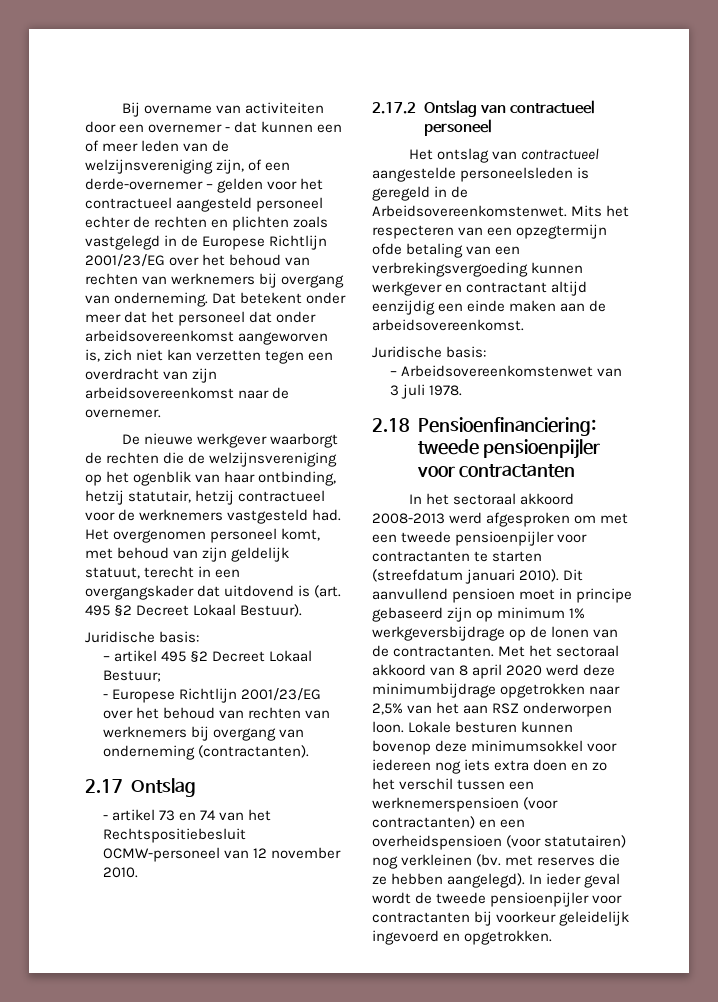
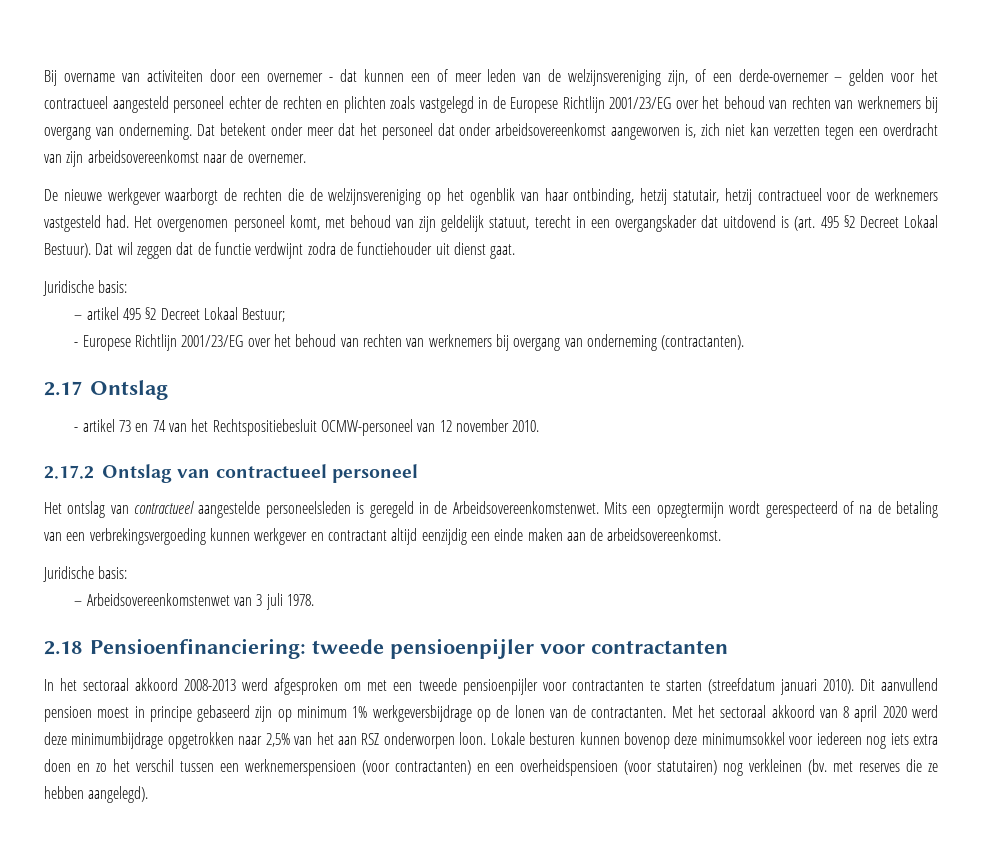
(303, 610) none -> [95,242,516,259] Dat wil zeggen dat de functie verdwijnt zodra de functiehouder uit dienst gaat.
[606,205,630,217] [372,224,608,239] [372,243,402,255] het respecteren van een opzegtermijn ofde -> [632,501,891,518] een opzegtermijn wordt gerespecteerd of na de
[519,589,556,600] moet -> [97,707,130,718] moest
[529,873,621,888] [372,892,623,907] [372,911,630,926] [372,930,553,945] In ieder geval wordt de tweede pensioenpijler voor contractanten bij voorkeur geleidelijk ingevoerd en opgetrokken. -> (149, 794) none

